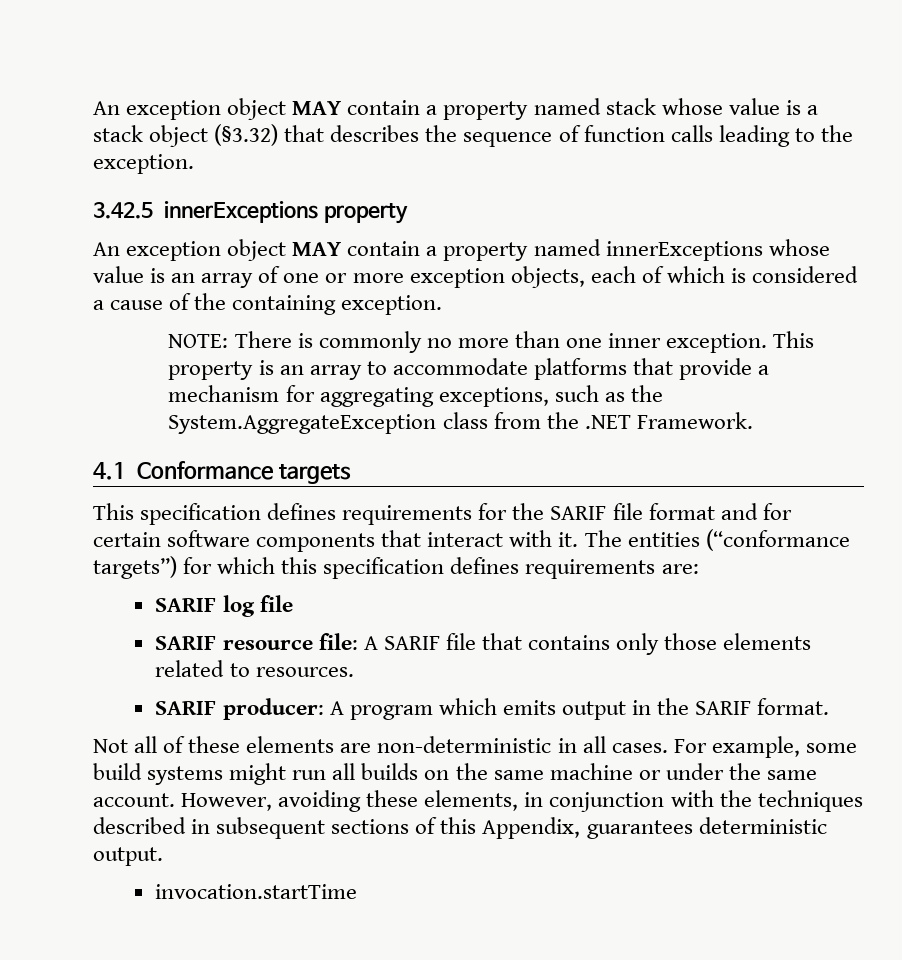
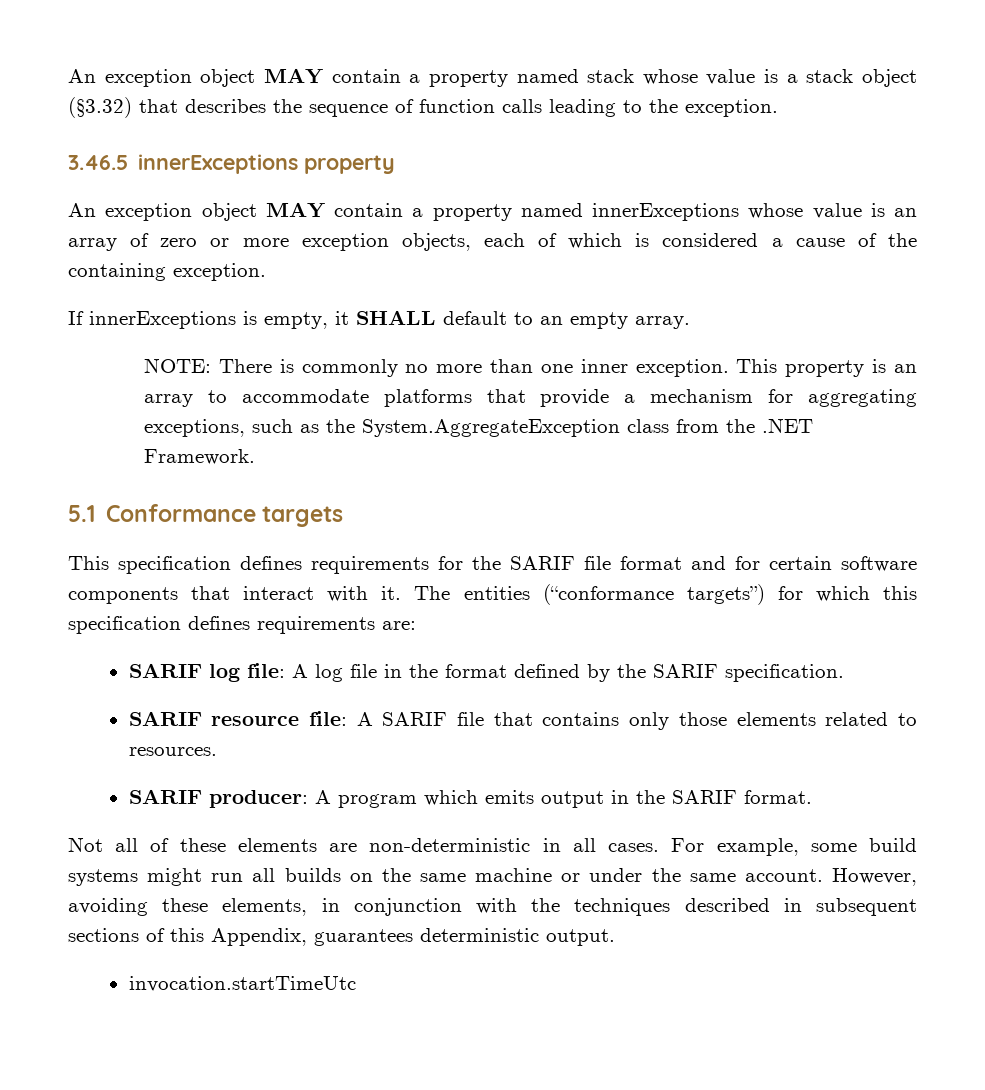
[93,202,153,219] 3.42.5 -> [68,155,128,170] 3.46.5
[283,273,320,283] one -> [160,238,198,247] zero
(443, 305) none -> [68,310,690,329] // If innerExceptions is empty, it SHALL default to an empty array.
[93,462,126,480] 4.1 -> [68,505,95,522] 5.1
[259,595,293,612] file -> [246,663,844,682] file: A log file in the format defined by the SARIF specification.
[155,884,358,899] invocation.startTime -> [128,976,356,992] invocation.startTimeUtc

